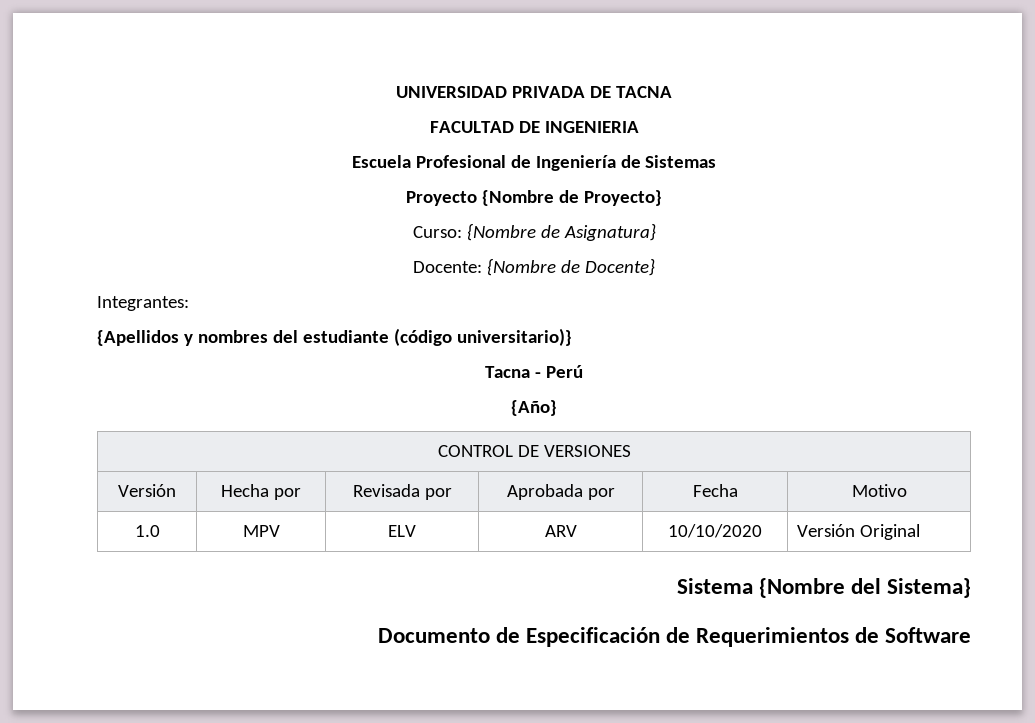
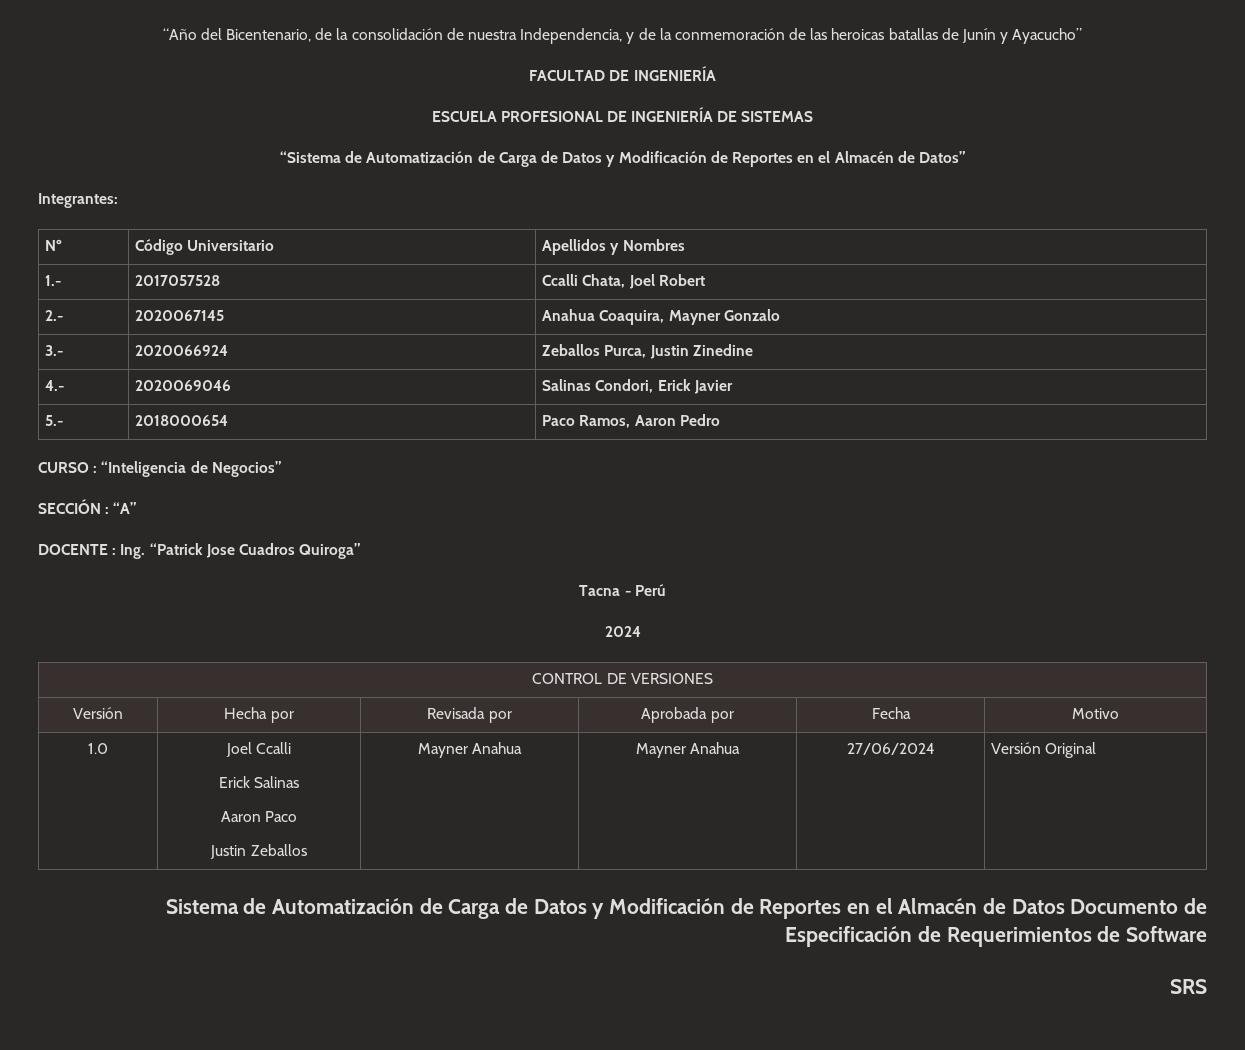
[396,86,672,98] [429,121,639,133] [351,155,717,171] [406,190,662,206] [412,223,656,241] [413,258,655,276] [97,296,189,311] [97,328,572,346] UNIVERSIDAD PRIVADA DE TACNA // FACULTAD DE INGENIERIA // Escuela Profesional de Ingeniería de Sistemas // Proyecto {Nombre de Proyecto} // Curso: {Nombre de Asignatura} // Docente: {Nombre de Docente} // Integrantes: // {Apellidos y nombres del estudiante (código universitario)} -> [162,28,1083,44] [529,66,716,81] [431,107,814,122] [280,151,965,167] [38,193,118,208] [45,239,63,251] [135,239,275,255] [542,239,685,255] [45,275,62,286] [135,275,221,286] [542,274,705,289] [45,310,64,321] [135,310,225,321] [542,309,780,325] [45,345,64,356] [135,345,229,356] [542,344,753,359] [45,380,65,391] [135,380,232,391] [542,379,733,394] [45,415,64,426] [135,415,229,426] [542,414,720,428] [38,461,281,477] [38,499,137,514] [38,543,361,559] “Año del Bicentenario, de la consolidación de nuestra Independencia, y de la conmemoración de las heroicas batallas de Junín y Ayacucho” // FACULTAD DE INGENIERÍA // ESCUELA PROFESIONAL DE INGENIERÍA DE SISTEMAS // “Sistema de Automatización de Carga de Datos y Modificación de Reportes en el Almacén de Datos” // Integrantes: // Nº | Código Universitario | Apellidos y Nombres // 1.- | 2017057528 | Ccalli Chata, Joel Robert // 2.- | 2020067145 | Anahua Coaquira, Mayner Gonzalo // 3.- | 2020066924 | Zeballos Purca, Justin Zinedine // 4.- | 2020069046 | Salinas Condori, Erick Javier // 5.- | 2018000654 | Paco Ramos, Aaron Pedro // CURSO : “Inteligencia de Negocios” // SECCIÓN : “A” // DOCENTE : Ing. “Patrick Jose Cuadros Quiroga”
[511,400,557,416] {Año} -> [604,626,641,637] 2024
[242,525,280,537] [388,525,416,537] [544,525,577,537] [668,524,762,538] [797,524,921,540] [676,578,972,598] MPV | ELV | ARV | 10/10/2020 | Versión Original // Sistema {Nombre del Sistema} // -> [225,742,292,757] [218,776,300,788] [220,811,298,822] [210,844,307,859] [417,742,523,758] [635,742,741,758] [846,743,935,755] [991,742,1097,758] [165,898,1065,919] Joel Ccalli // Erick Salinas // Aaron Paco // Justin Zeballos | Mayner Anahua | Mayner Anahua | 27/06/2024 | Versión Original // Sistema de Automatización de Carga de Datos y Modificación de Reportes en el Almacén de Datos
(972, 635) none -> [1170,979,1207,994] // SRS

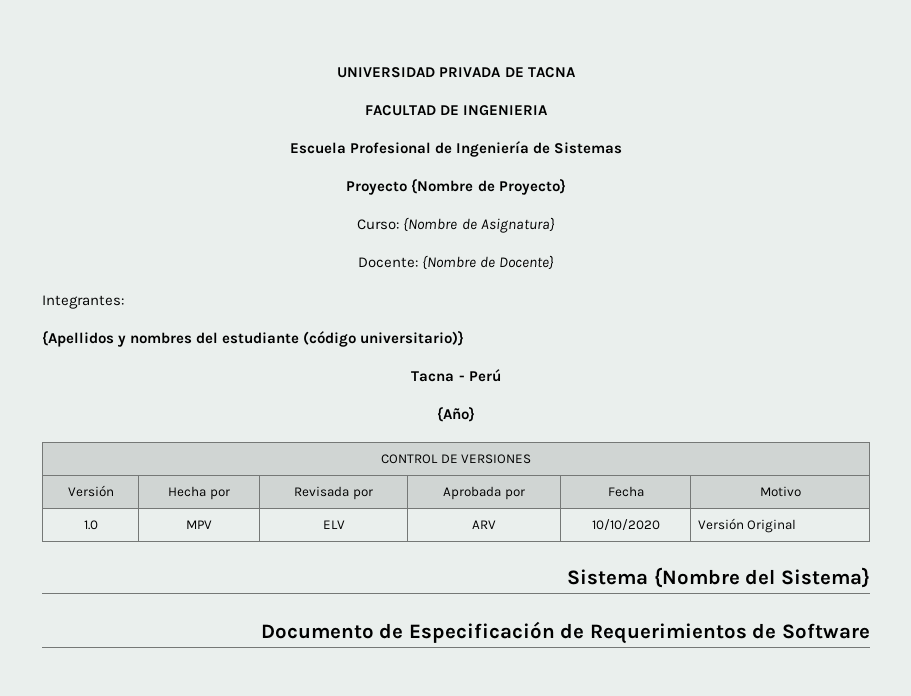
[162,28,1083,44] [529,66,716,81] [431,107,814,122] [280,151,965,167] [38,193,118,208] [45,239,63,251] [135,239,275,255] [542,239,685,255] [45,275,62,286] [135,275,221,286] [542,274,705,289] [45,310,64,321] [135,310,225,321] [542,309,780,325] [45,345,64,356] [135,345,229,356] [542,344,753,359] [45,380,65,391] [135,380,232,391] [542,379,733,394] [45,415,64,426] [135,415,229,426] [542,414,720,428] [38,461,281,477] [38,499,137,514] [38,543,361,559] “Año del Bicentenario, de la consolidación de nuestra Independencia, y de la conmemoración de las heroicas batallas de Junín y Ayacucho” // FACULTAD DE INGENIERÍA // ESCUELA PROFESIONAL DE INGENIERÍA DE SISTEMAS // “Sistema de Automatización de Carga de Datos y Modificación de Reportes en el Almacén de Datos” // Integrantes: // Nº | Código Universitario | Apellidos y Nombres // 1.- | 2017057528 | Ccalli Chata, Joel Robert // 2.- | 2020067145 | Anahua Coaquira, Mayner Gonzalo // 3.- | 2020066924 | Zeballos Purca, Justin Zinedine // 4.- | 2020069046 | Salinas Condori, Erick Javier // 5.- | 2018000654 | Paco Ramos, Aaron Pedro // CURSO : “Inteligencia de Negocios” // SECCIÓN : “A” // DOCENTE : Ing. “Patrick Jose Cuadros Quiroga” -> [337,67,576,78] [364,105,549,116] [289,141,623,157] [346,179,566,195] [357,217,555,233] [357,255,555,270] [42,295,124,309] [42,331,465,347] UNIVERSIDAD PRIVADA DE TACNA // FACULTAD DE INGENIERIA // Escuela Profesional de Ingeniería de Sistemas // Proyecto {Nombre de Proyecto} // Curso: {Nombre de Asignatura} // Docente: {Nombre de Docente} // Integrantes: // {Apellidos y nombres del estudiante (código universitario)}
[604,626,641,637] 2024 -> [437,407,475,422] {Año}
[225,742,292,757] [218,776,300,788] [220,811,298,822] [210,844,307,859] [417,742,523,758] [635,742,741,758] [846,743,935,755] [991,742,1097,758] [165,898,1065,919] Joel Ccalli // Erick Salinas // Aaron Paco // Justin Zeballos | Mayner Anahua | Mayner Anahua | 27/06/2024 | Versión Original // Sistema de Automatización de Carga de Datos y Modificación de Reportes en el Almacén de Datos -> [185,520,212,529] [322,520,345,529] [472,520,496,529] [591,519,660,530] [697,518,797,533] [567,567,870,588] MPV | ELV | ARV | 10/10/2020 | Versión Original // Sistema {Nombre del Sistema} //
[1170,979,1207,994] // SRS -> (870, 631) none

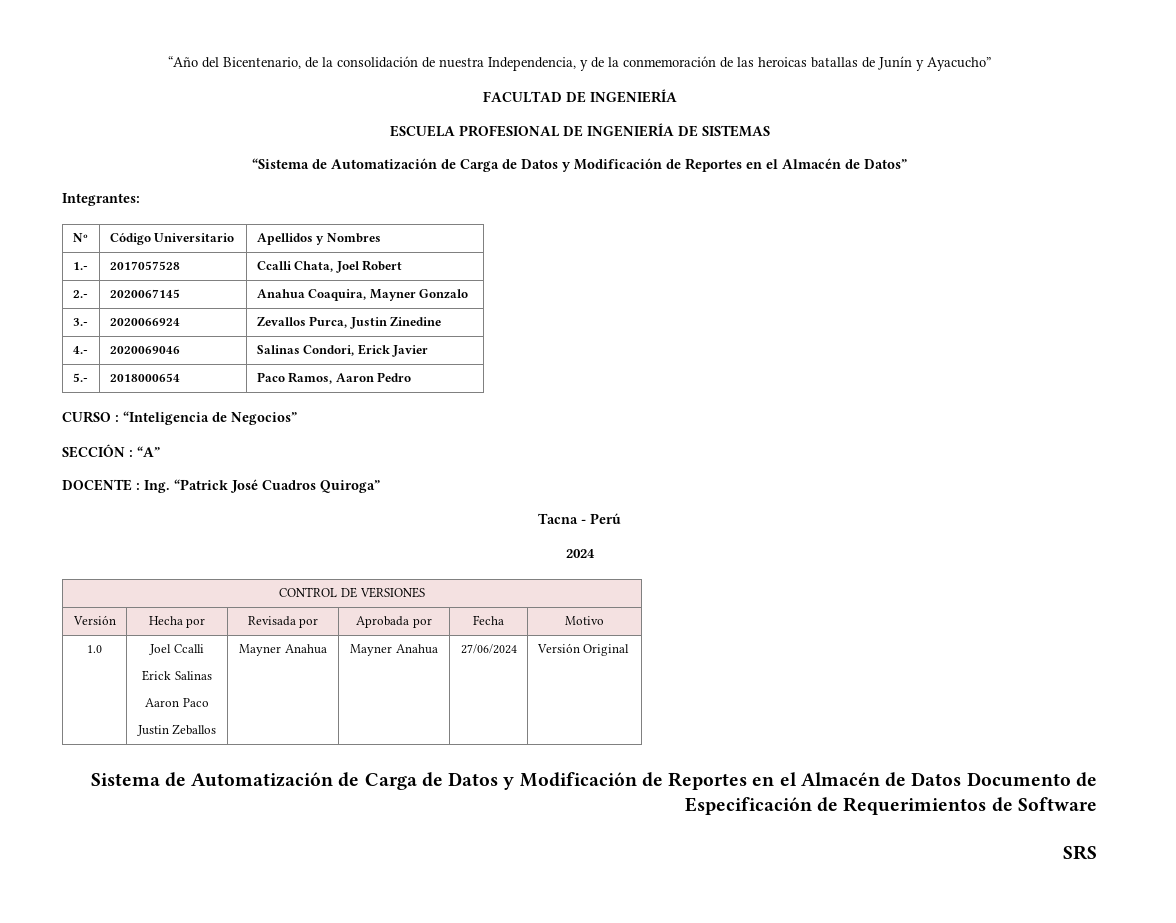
[337,67,576,78] [364,105,549,116] [289,141,623,157] [346,179,566,195] [357,217,555,233] [357,255,555,270] [42,295,124,309] [42,331,465,347] UNIVERSIDAD PRIVADA DE TACNA // FACULTAD DE INGENIERIA // Escuela Profesional de Ingeniería de Sistemas // Proyecto {Nombre de Proyecto} // Curso: {Nombre de Asignatura} // Docente: {Nombre de Docente} // Integrantes: // {Apellidos y nombres del estudiante (código universitario)} -> [168,56,991,71] [482,89,677,103] [389,123,770,137] [252,158,907,172] [62,193,140,206] [72,233,88,242] [109,232,235,245] [256,233,381,245] [72,262,88,270] [109,261,180,270] [256,260,403,273] [72,290,88,298] [109,289,180,298] [256,289,469,301] [72,318,88,326] [109,318,180,326] [256,316,442,329] [72,346,88,354] [109,346,180,354] [256,344,429,357] [72,373,88,382] [109,373,180,382] [256,372,412,384] [62,411,297,425] [62,444,160,458] [62,479,380,493] “Año del Bicentenario, de la consolidación de nuestra Independencia, y de la conmemoración de las heroicas batallas de Junín y Ayacucho” // FACULTAD DE INGENIERÍA // ESCUELA PROFESIONAL DE INGENIERÍA DE SISTEMAS // “Sistema de Automatización de Carga de Datos y Modificación de Reportes en el Almacén de Datos” // Integrantes: // Nº | Código Universitario | Apellidos y Nombres // 1.- | 2017057528 | Ccalli Chata, Joel Robert // 2.- | 2020067145 | Anahua Coaquira, Mayner Gonzalo // 3.- | 2020066924 | Zevallos Purca, Justin Zinedine // 4.- | 2020069046 | Salinas Condori, Erick Javier // 5.- | 2018000654 | Paco Ramos, Aaron Pedro // CURSO : “Inteligencia de Negocios” // SECCIÓN : “A” // DOCENTE : Ing. “Patrick José Cuadros Quiroga”
[437,407,475,422] {Año} -> [565,549,595,558] 2024
[185,520,212,529] [322,520,345,529] [472,520,496,529] [591,519,660,530] [697,518,797,533] [567,567,870,588] MPV | ELV | ARV | 10/10/2020 | Versión Original // Sistema {Nombre del Sistema} // -> [149,644,204,655] [142,670,212,681] [145,698,209,707] [136,724,217,736] [239,644,327,656] [350,644,438,656] [460,644,517,654] [536,643,630,656] [90,772,962,790] Joel Ccalli // Erick Salinas // Aaron Paco // Justin Zeballos | Mayner Anahua | Mayner Anahua | 27/06/2024 | Versión Original // Sistema de Automatización de Carga de Datos y Modificación de Reportes en el Almacén de Datos
(870, 631) none -> [1063,845,1097,860] // SRS

